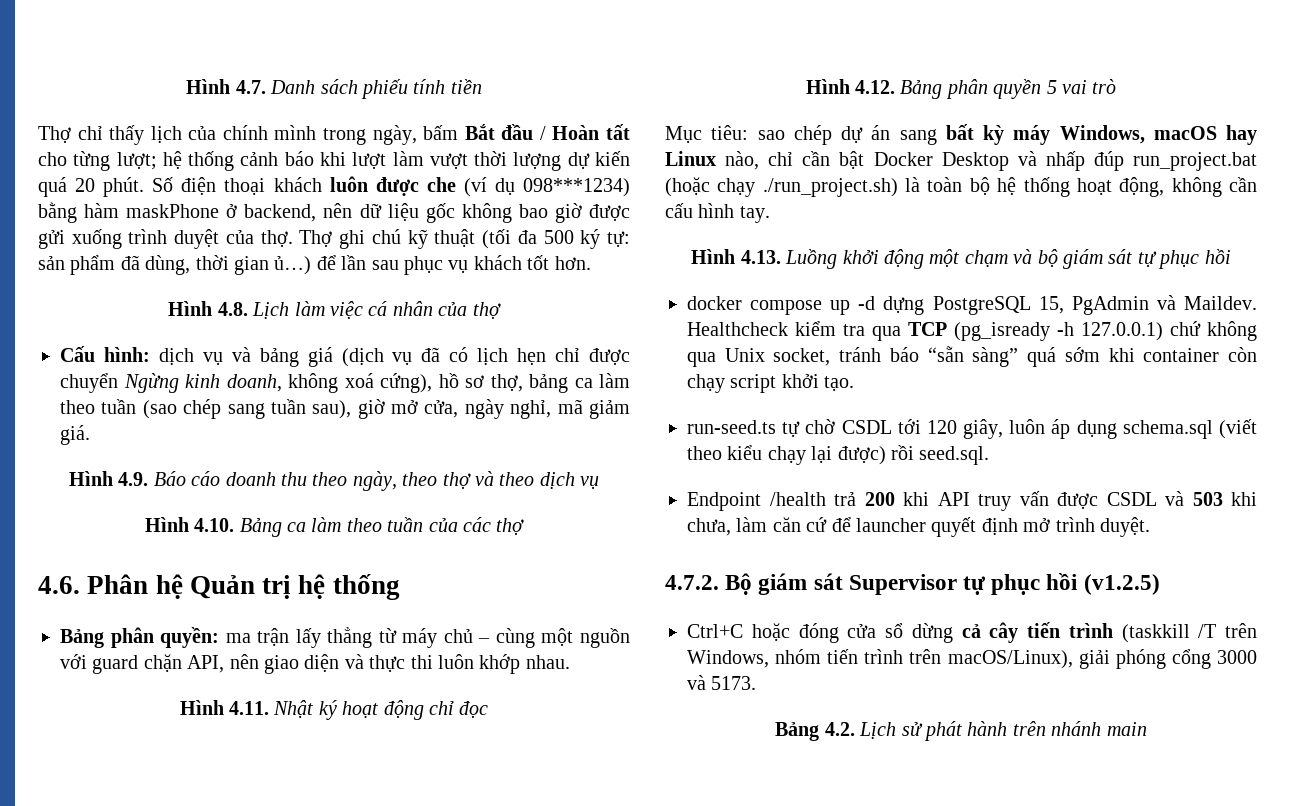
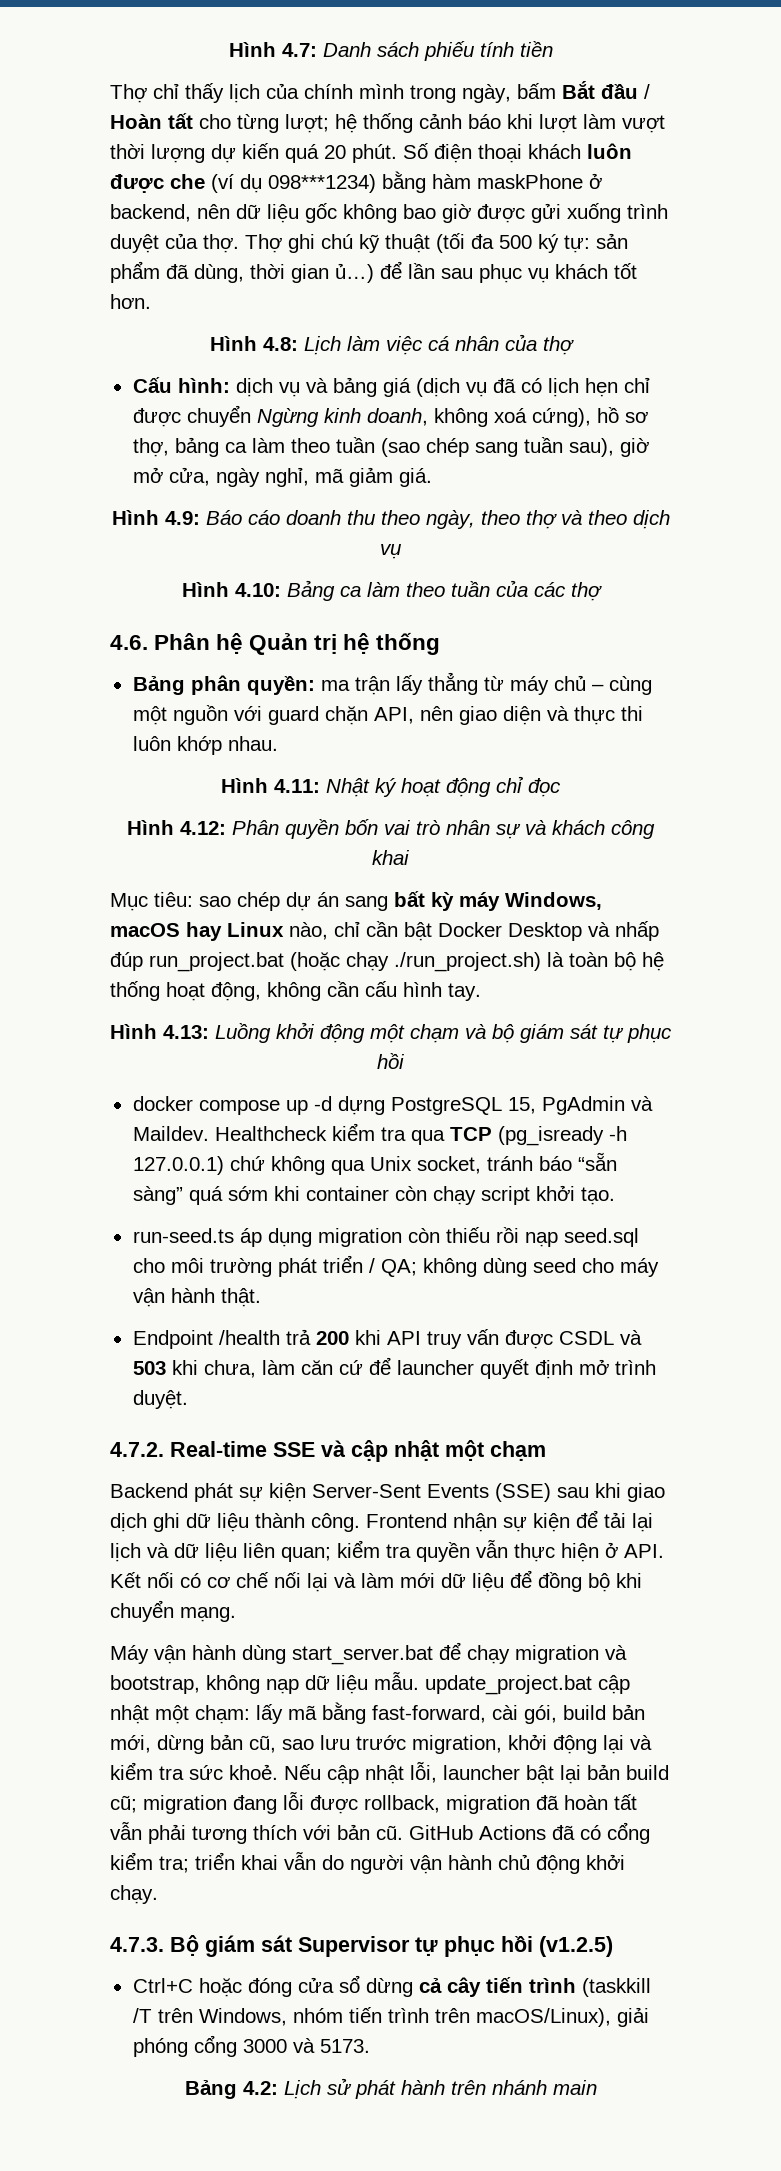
[186,79,266,94] Hình 4.7. -> [228,42,317,57] Hình 4.7:
[217,302,248,316] 4.8. -> [262,337,298,351] 4.8:
[118,472,149,486] 4.9. -> [164,511,200,525] 4.9:
[194,518,235,532] 4.10. -> [234,583,281,597] 4.10:
[229,701,269,715] 4.11. -> [274,779,320,793] 4.11:
[855,79,1117,99] 4.12. Bảng phân quyền 5 vai trò -> [180,819,655,839] [372,850,410,865] 4.12: Phân quyền bốn vai trò nhân sự và khách công khai
[740,250,781,264] 4.13. -> [163,1025,209,1039] 4.13:
[782,419,1257,439] [687,445,990,465] tự chờ CSDL tới 120 giây, luôn áp dụng schema.sql (viết theo kiểu chạy lại được) rồi seed.sql. -> [239,1227,639,1247] [132,1255,659,1277] [132,1288,261,1307] áp dụng migration còn thiếu rồi nạp seed.sql cho môi trường phát triển / QA; không dùng seed cho máy vận hành thật.
(719, 582) none -> [170,1440,546,1462] [110,1483,665,1502] [110,1510,653,1532] [110,1540,664,1562] [110,1570,642,1592] [110,1600,236,1622] [110,1642,627,1665] [110,1672,630,1695] [110,1702,645,1724] [110,1734,652,1754] [110,1762,669,1784] [110,1792,637,1814] [110,1822,650,1844] [110,1852,625,1874] [110,1885,158,1904] [110,1937,164,1952] Real-time SSE và cập nhật một chạm // Backend phát sự kiện Server-Sent Events (SSE) sau khi giao dịch ghi dữ liệu thành công. Frontend nhận sự kiện để tải lại lịch và dữ liệu liên quan; kiểm tra quyền vẫn thực hiện ở API. Kết nối có cơ chế nối lại và làm mới dữ liệu để đồng bộ khi chuyển mạng. // Máy vận hành dùng start_server.bat để chạy migration và bootstrap, không nạp dữ liệu mẫu. update_project.bat cập nhật một chạm: lấy mã bằng fast-forward, cài gói, build bản mới, dừng bản cũ, sao lưu trước migration, khởi động lại và kiểm tra sức khoẻ. Nếu cập nhật lỗi, launcher bật lại bản build cũ; migration đang lỗi được rollback, migration đã hoàn tất vẫn phải tương thích với bản cũ. GitHub Actions đã có cổng kiểm tra; triển khai vẫn do người vận hành chủ động khởi chạy. // 4.7.3.
[824,722,855,736] 4.2. -> [242,2081,278,2095] 4.2:

